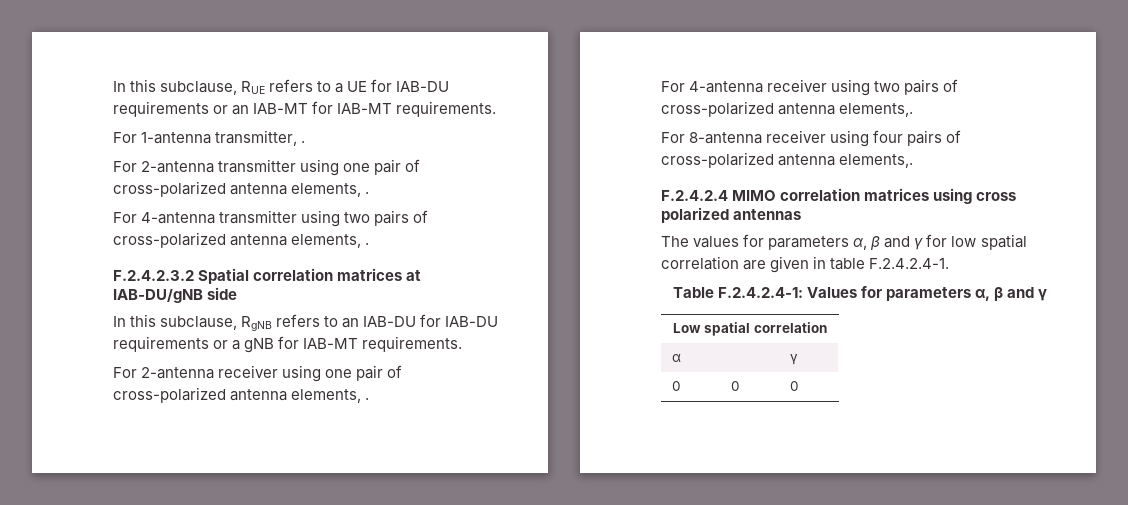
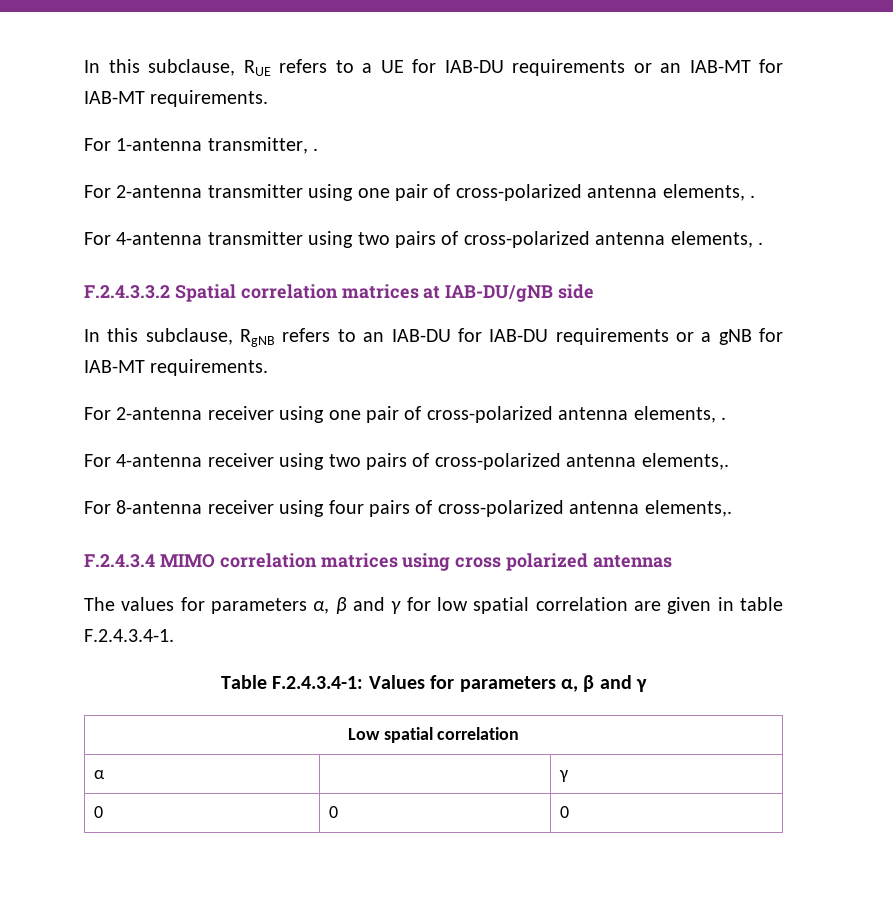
[113,270,194,281] F.2.4.2.3.2 -> [84,285,170,299] F.2.4.3.3.2
[661,190,728,201] F.2.4.2.4 -> [84,554,155,568] F.2.4.3.4
[869,258,950,269] F.2.4.2.4-1. -> [84,629,174,642] F.2.4.3.4-1.
[717,287,803,298] F.2.4.2.4-1: -> [272,676,364,689] F.2.4.3.4-1:

